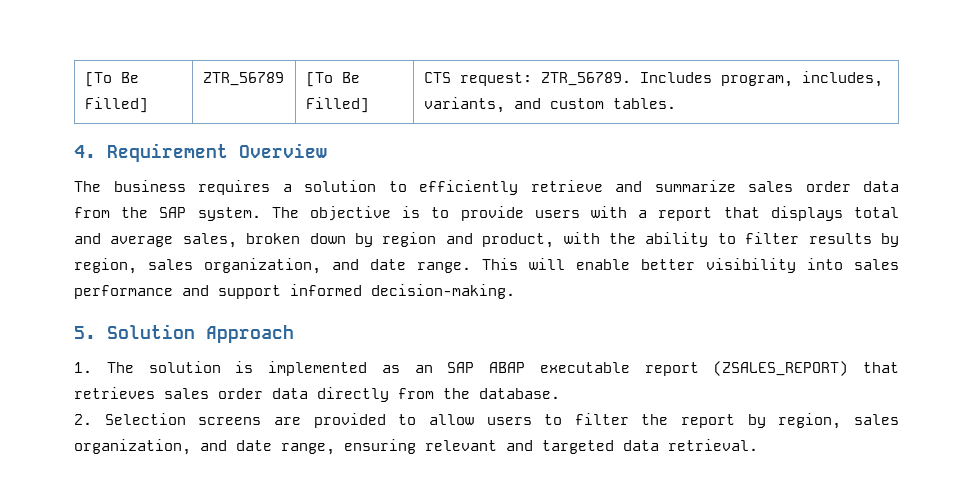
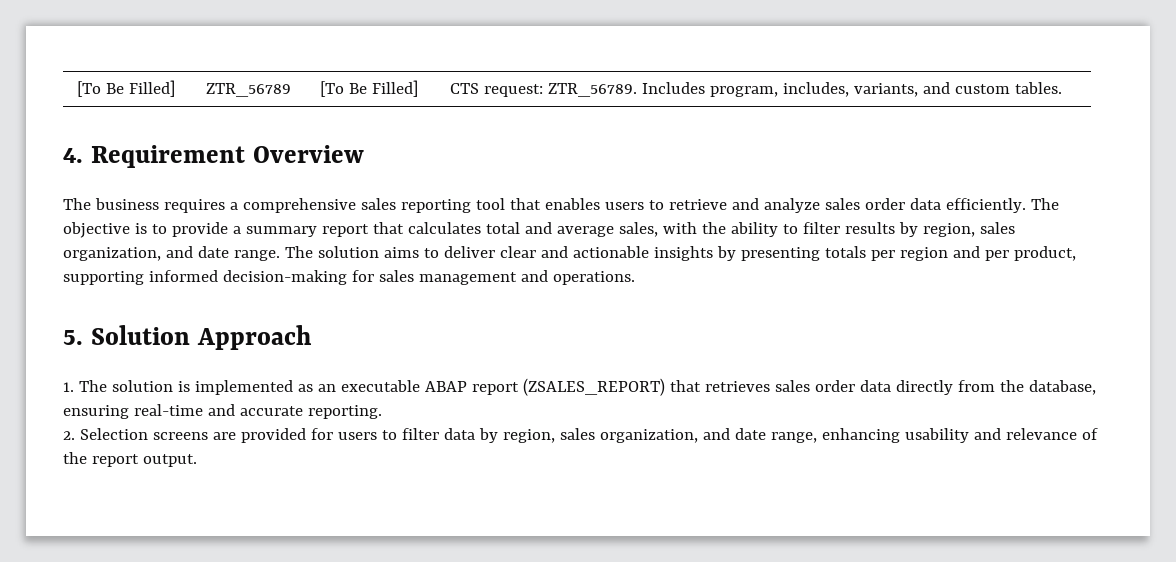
[304,180,518,195] solution to efficiently -> [242,198,664,213] comprehensive sales reporting tool that enables users to
[654,180,899,192] [74,207,261,221] summarize sales order data from the SAP system. -> [763,198,1026,213] analyze sales order data efficiently.
[534,206,648,218] users with a -> [232,226,317,237] a summary
[770,206,843,221] displays -> [407,222,481,234] calculates
[246,232,555,248] broken down by region and product, -> (658, 229) none
[482,258,899,273] [74,284,515,299] This will enable better visibility into sales performance and support informed decision-making. -> [284,246,1076,261] [63,270,635,285] The solution aims to deliver clear and actionable insights by presenting totals per region and per product, supporting informed decision-making for sales management and operations.
[447,362,630,373] SAP ABAP executable -> [340,380,467,392] executable ABAP
[479,388,560,399] database. -> [1028,380,1096,395] [63,404,382,419] database, ensuring real-time and accurate reporting.
[398,414,474,425] to allow -> [310,428,333,440] for
[641,414,736,428] the report -> [443,428,475,440] data
[344,439,758,454] ensuring relevant and targeted data retrieval. -> [821,428,1098,443] [63,452,197,467] enhancing usability and relevance of the report output.

